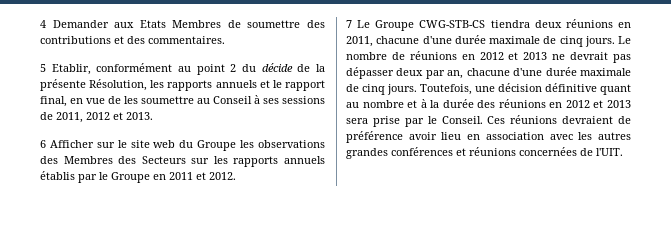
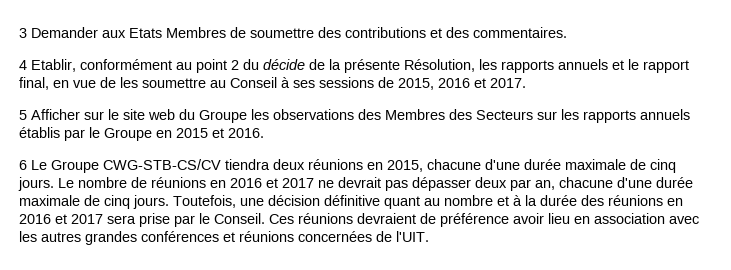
[40,20,46,28] 4 -> [19,28,27,38] 3
[40,64,46,72] 5 -> [19,60,27,70] 4
[56,112,153,123] [40,140,46,148] 2011, 2012 et 2013. // 6 -> [398,78,526,90] [19,110,27,120] 2015, 2016 et 2017. // 5
[169,172,236,180] [346,20,352,28] 2011 et 2012. // 7 -> [176,128,264,138] [19,160,27,170] 2015 et 2016. // 6
[419,20,486,28] CWG-STB-CS -> [103,159,221,170] CWG-STB-CS/CV
[346,36,373,47] 2011, -> [387,160,423,172] 2015,
[479,52,548,60] 2012 et 2013 -> [230,178,314,188] 2016 et 2017
[565,100,631,108] 2012 et 2013 -> [19,214,103,224] 2016 et 2017

